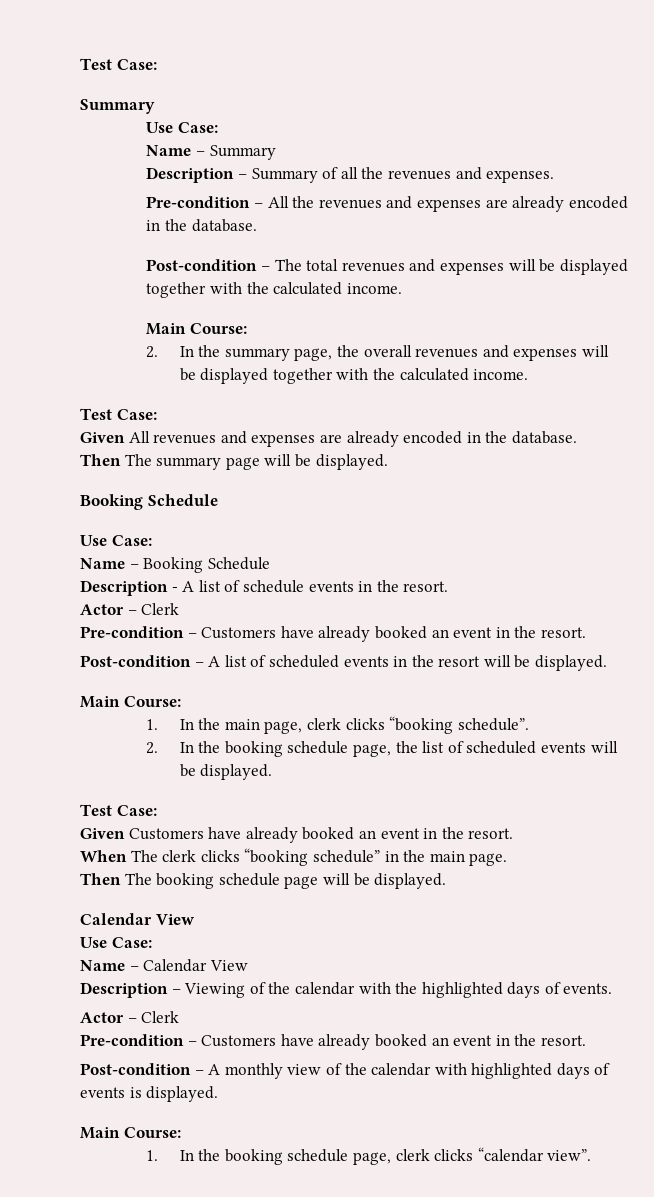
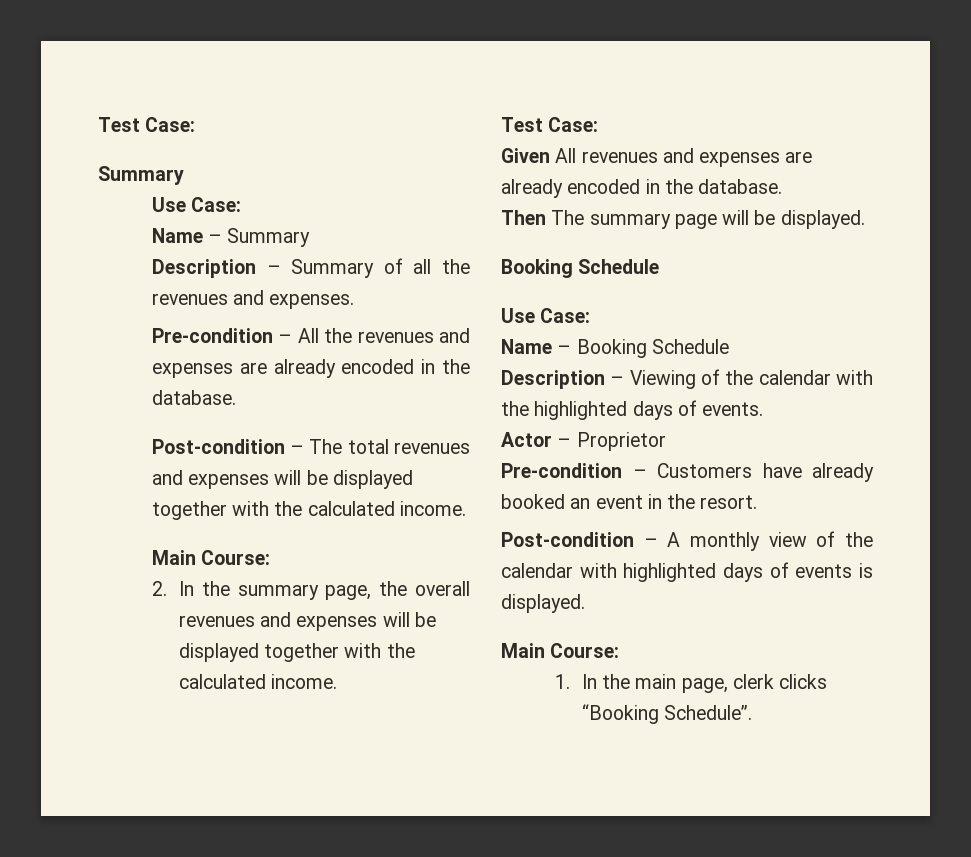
[80,580,449,596] [80,603,180,615] [80,626,586,642] [80,655,608,671] [80,696,181,708] [146,716,529,734] [146,741,618,757] [179,764,273,780] [80,804,157,816] [80,827,514,843] [80,848,508,866] [80,873,447,889] [80,913,195,925] [80,937,152,948] [80,959,248,972] // Description - A list of schedule events in the resort. // Actor – Clerk // Pre-condition – Customers have already booked an event in the resort. // Post-condition – A list of scheduled events in the resort will be displayed. // Main Course: // 1. In the main page, clerk clicks “booking schedule”. // 2. In the booking schedule page, the list of scheduled events will be displayed. // Test Case: // Given Customers have already booked an event in the resort. // When The clerk clicks “booking schedule” in the main page. // Then The booking schedule page will be displayed. // Calendar View // Use Case: // Name – Calendar View -> (729, 346) none
[141,1011,180,1023] Clerk -> [576,432,666,451] Proprietor
[224,1147,592,1165] booking schedule page, clerk clicks “calendar view”. -> [635,674,828,693] [581,704,753,724] main page, clerk clicks “Booking Schedule”.

